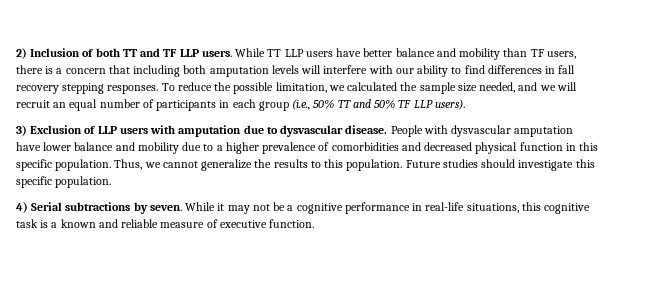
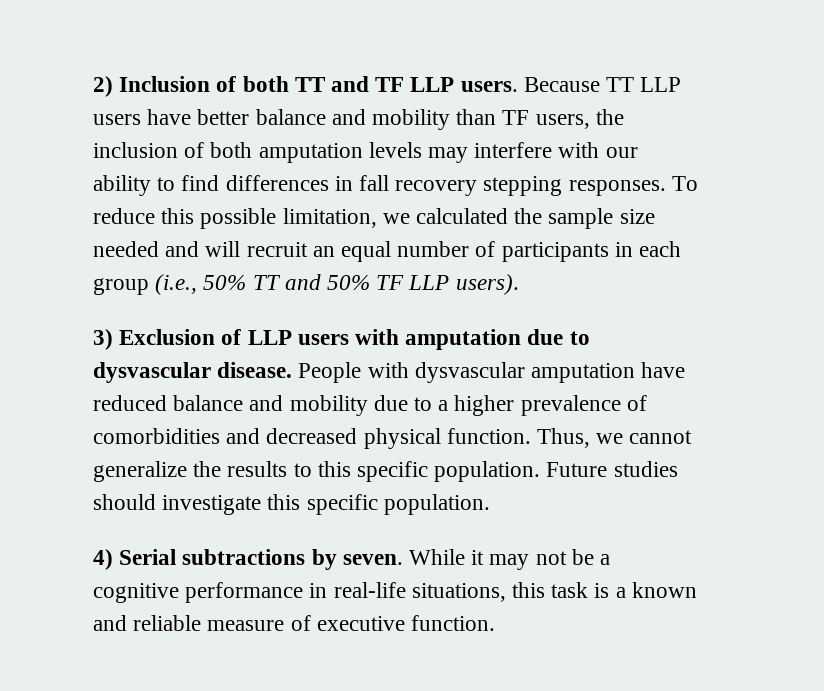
[235,48,266,57] While -> [523,77,600,92] Because
[16,65,181,77] there is a concern that including -> [595,109,624,125] [93,142,205,158] the inclusion of
[301,65,322,74] will -> [428,147,469,163] may
[214,82,232,91] the -> [161,208,195,224] this
[479,82,556,93] needed, and we -> [93,241,200,257] needed and
[43,142,72,151] lower -> [93,395,167,411] reduced
[519,142,599,151] [16,159,112,171] function in this specific population. -> [446,428,531,444] function.
(344, 163) none -> [357,461,429,482] specific
[544,203,591,214] cognitive -> (546, 590) none

